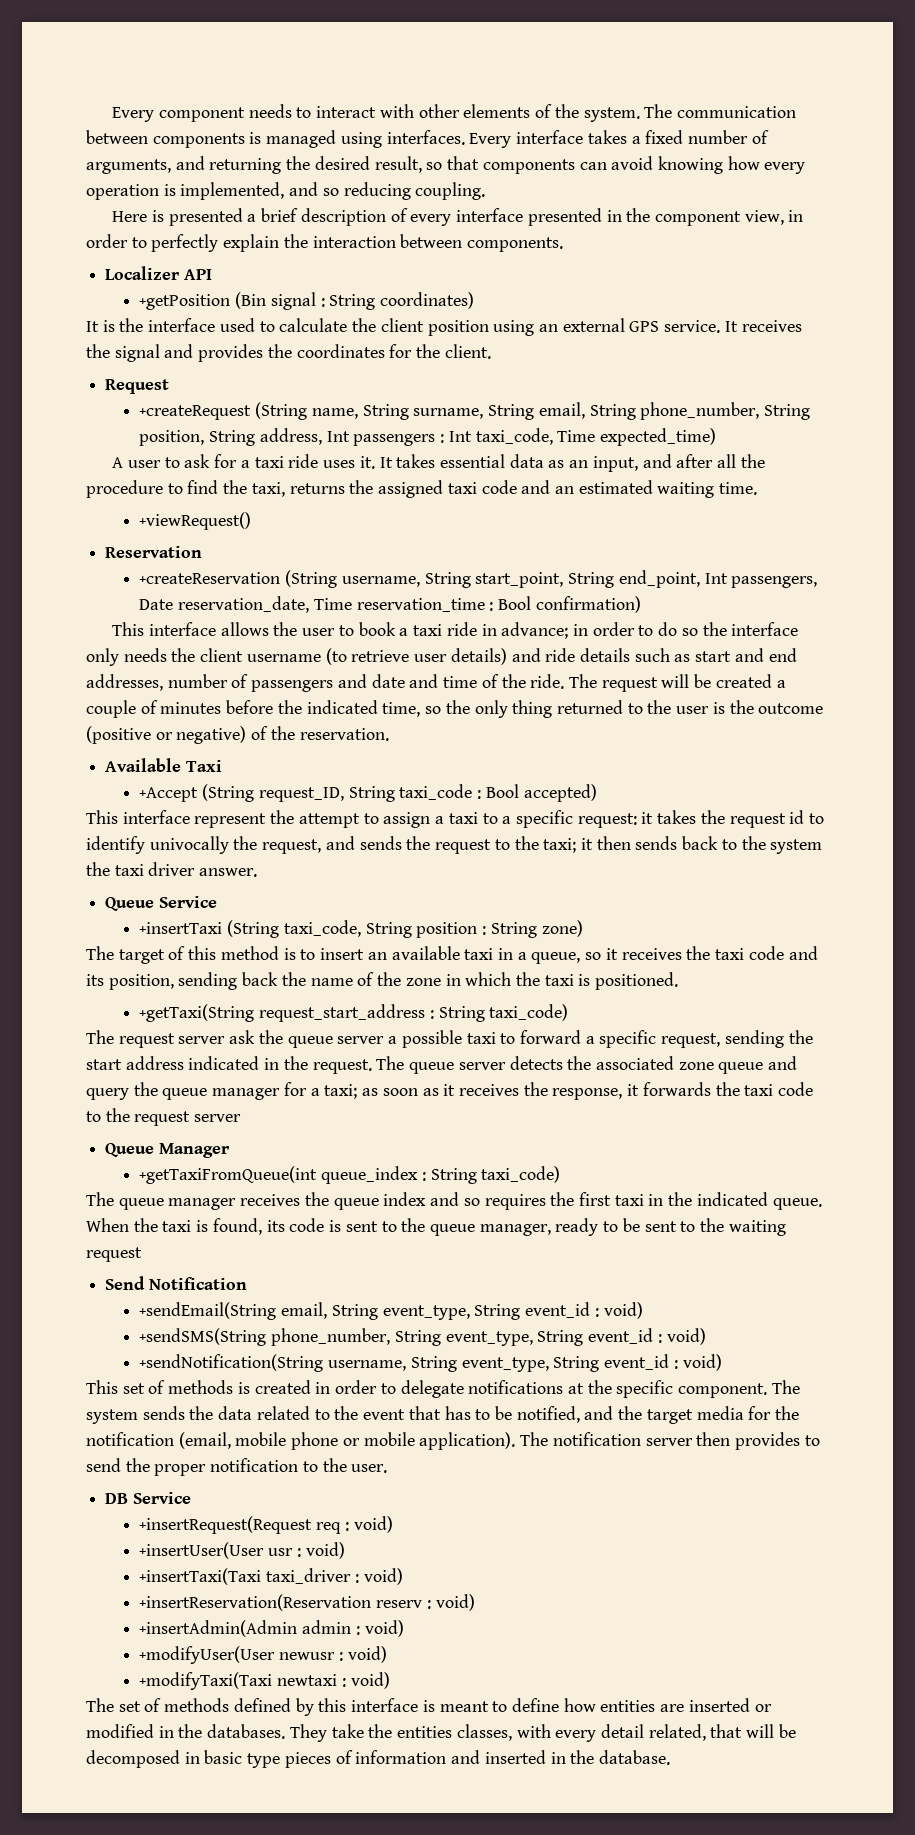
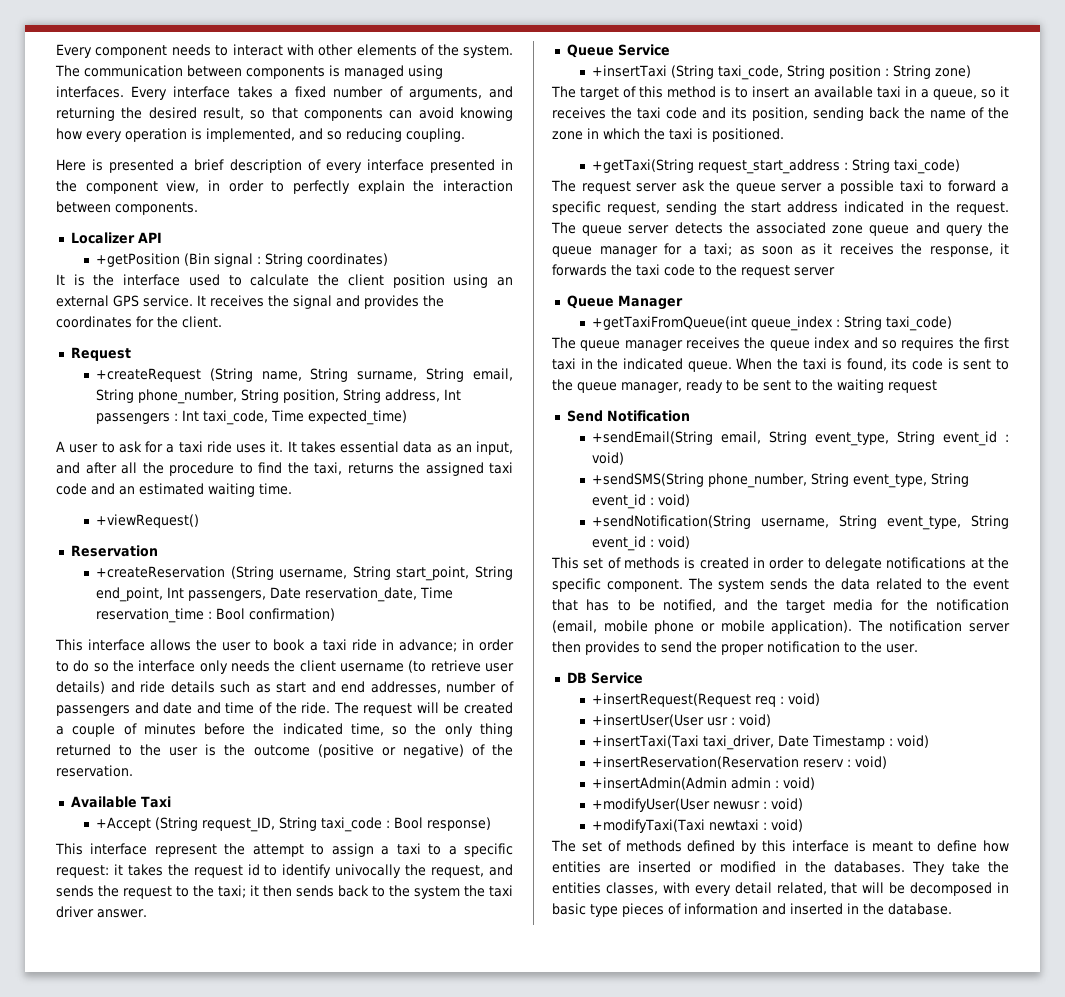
[523,784,597,802] accepted) -> [426,817,491,831] response)
[266,1568,352,1584] taxi_driver -> [702,735,885,750] taxi_driver, Date Timestamp

